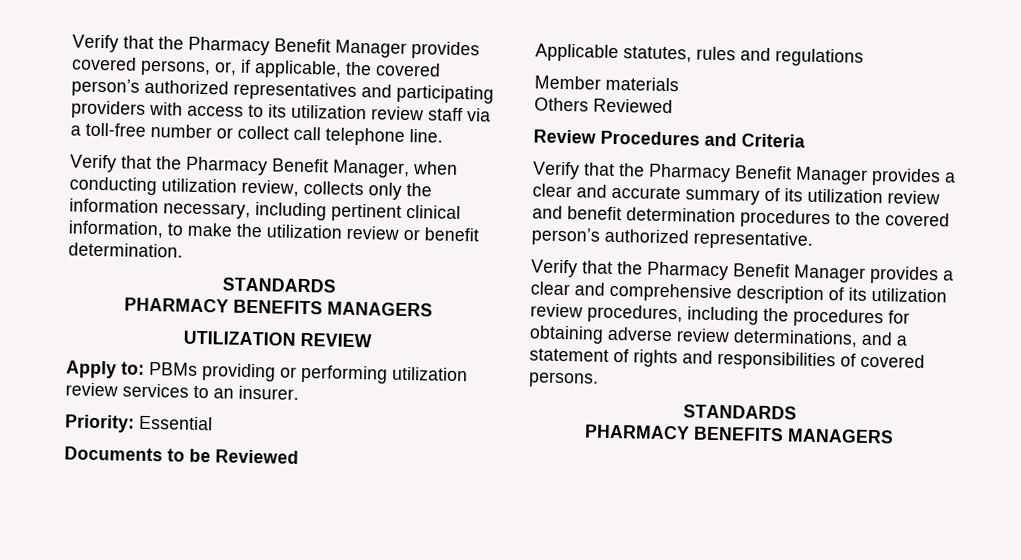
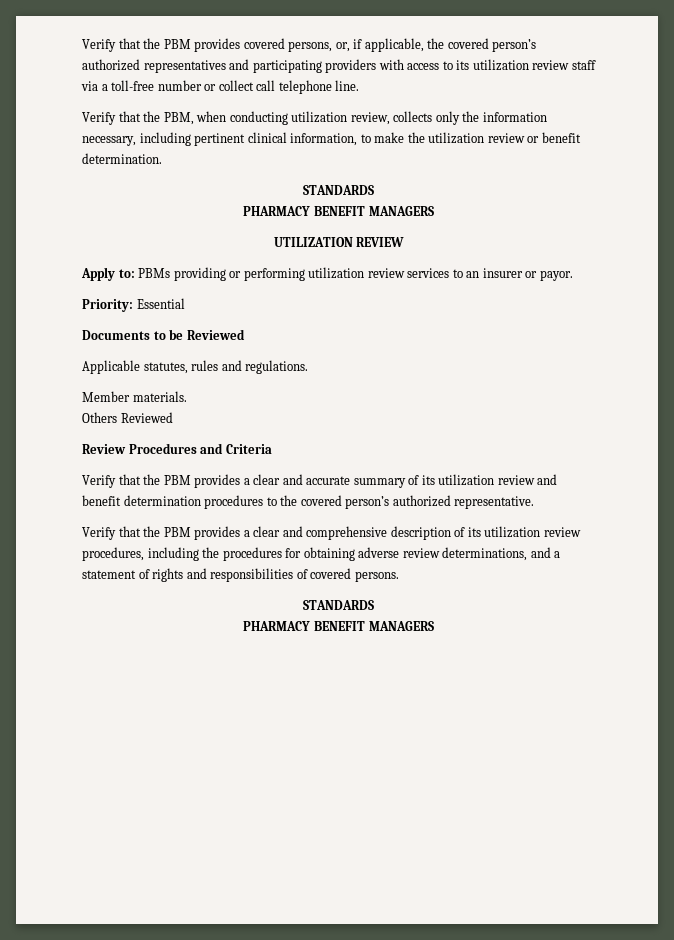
[72,34,407,58] Verify that the Pharmacy Benefit Manager -> [82,38,191,52] Verify that the PBM
[185,156,410,179] Pharmacy Benefit Manager, -> [163,112,194,125] PBM,
[233,299,323,315] BENEFITS -> [314,206,365,216] BENEFIT
[238,385,299,400] insurer. -> [482,268,573,281] insurer or payor.
[775,48,864,67] regulations -> [245,360,309,374] regulations.
[605,76,679,92] materials -> [132,391,187,402] materials.
[648,163,868,185] Pharmacy Benefit Manager -> [163,475,191,485] PBM
[647,261,866,283] Pharmacy Benefit Manager -> [163,527,191,537] PBM
[693,426,784,442] BENEFITS -> [314,621,365,631] BENEFIT

